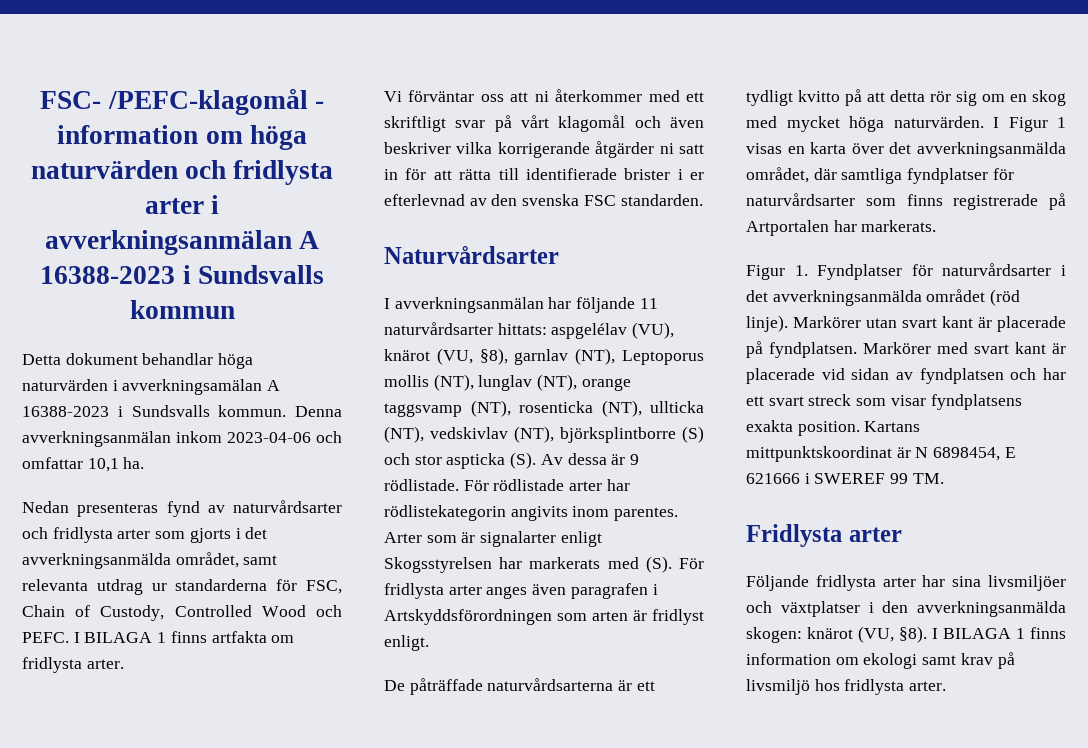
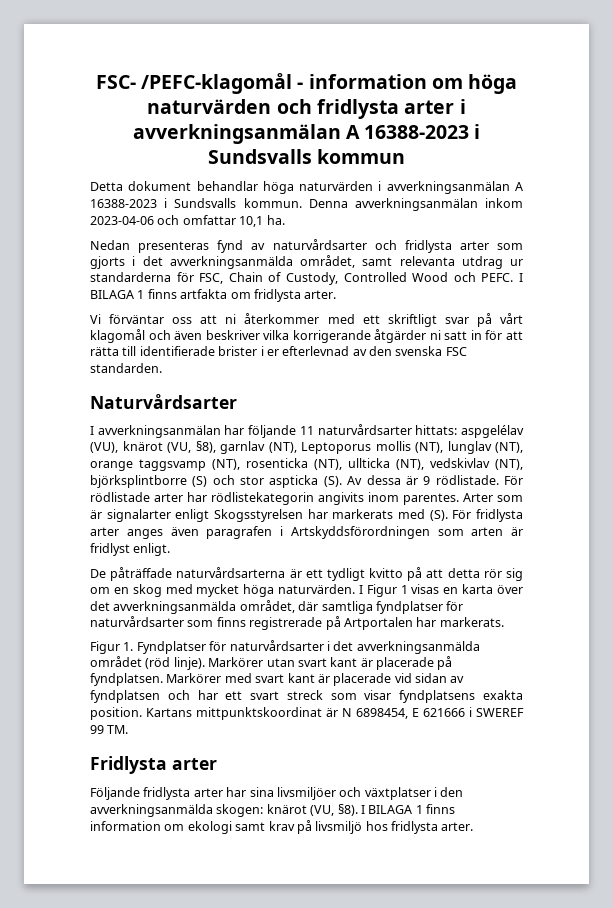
[122,379,263,395] avverkningsamälan -> [386,181,510,194] avverkningsanmälan

